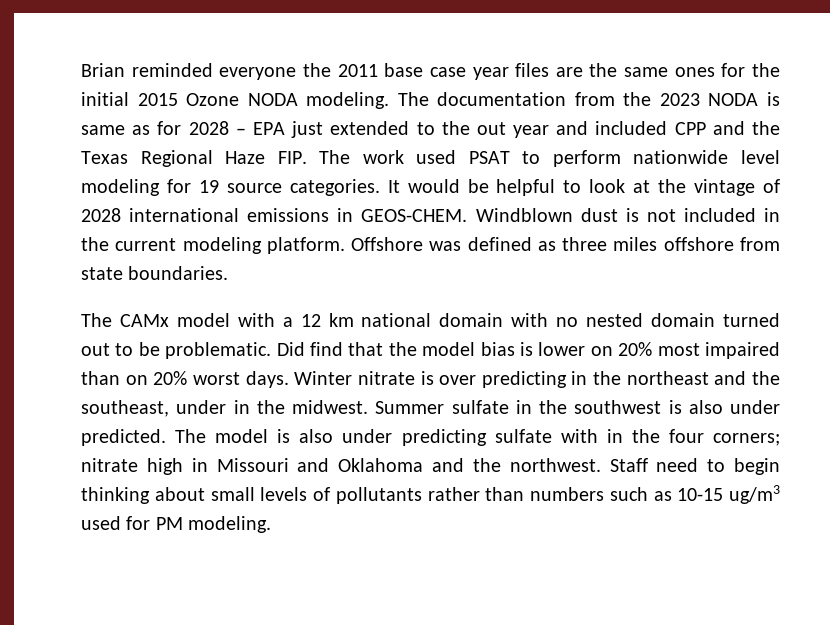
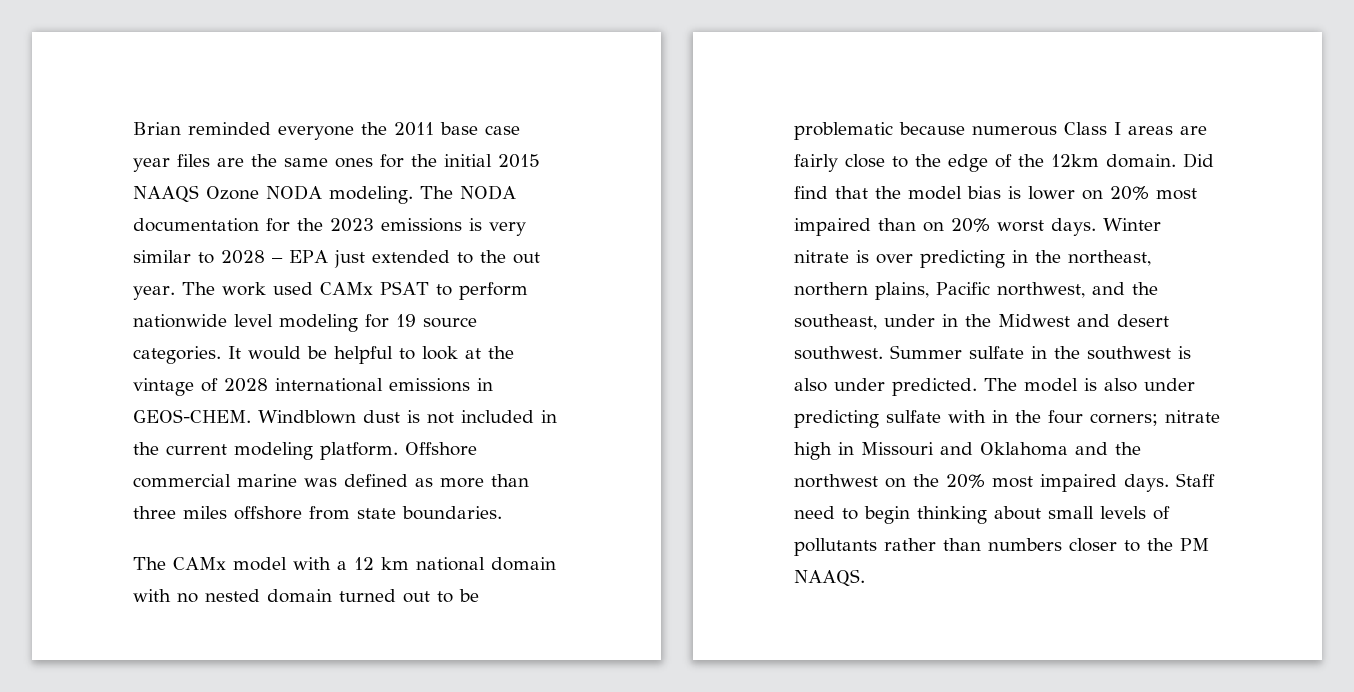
(178, 99) none -> [133,185,199,203] NAAQS
[437,92,780,106] [81,121,182,135] documentation from the 2023 NODA is same as for -> [460,185,516,200] [133,218,526,236] [133,250,214,264] NODA documentation for the 2023 emissions is very similar to
[513,121,780,138] [81,150,307,167] year and included CPP and the Texas Regional Haze FIP. -> [133,286,175,300] year.
(457, 157) none -> [319,282,373,295] CAMx
(424, 244) none -> [133,474,297,488] commercial marine
(556, 246) none -> [440,474,529,488] more than
[165,342,272,359] problematic. -> [794,122,1207,140] [794,154,1176,172] problematic because numerous Class I areas are fairly close to the edge of the 12km domain.
[626,371,709,385] northeast -> [1068,250,1151,266] [794,282,1085,300] northeast, northern plains, Pacific northwest,
[292,400,368,414] midwest. -> [998,314,1169,327] [794,346,883,360] Midwest and desert southwest.
[509,458,601,472] northwest. -> [794,474,1169,492] northwest on the 20% most impaired days.
[609,485,780,504] [81,516,272,533] such as 10-15 ug/m3 used for PM modeling. -> [1069,538,1209,552] [794,569,865,587] closer to the PM NAAQS.

